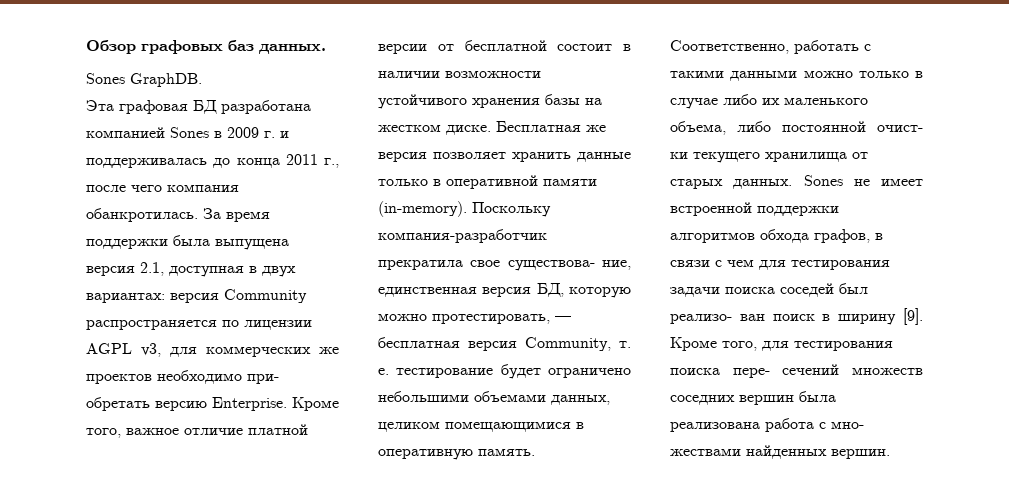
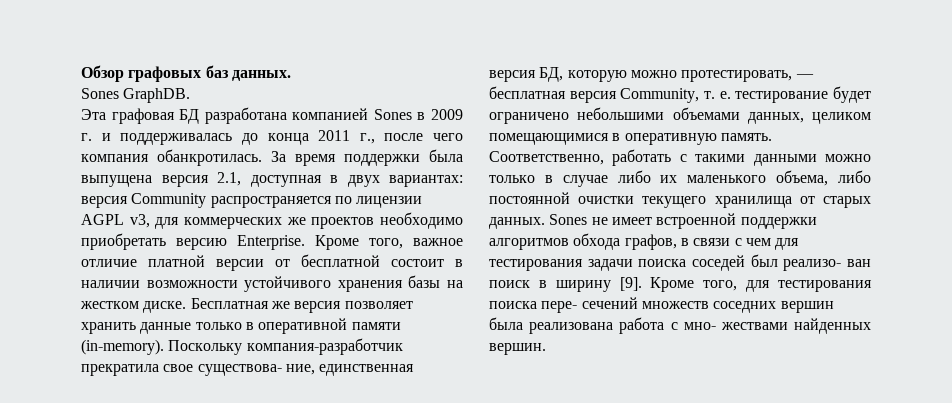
[247,374,279,384] [86,397,150,411] при- обретать -> [81,233,166,250] приобретать
[877,125,923,132] [670,152,688,159] очист- ки -> [578,196,635,204] очистки

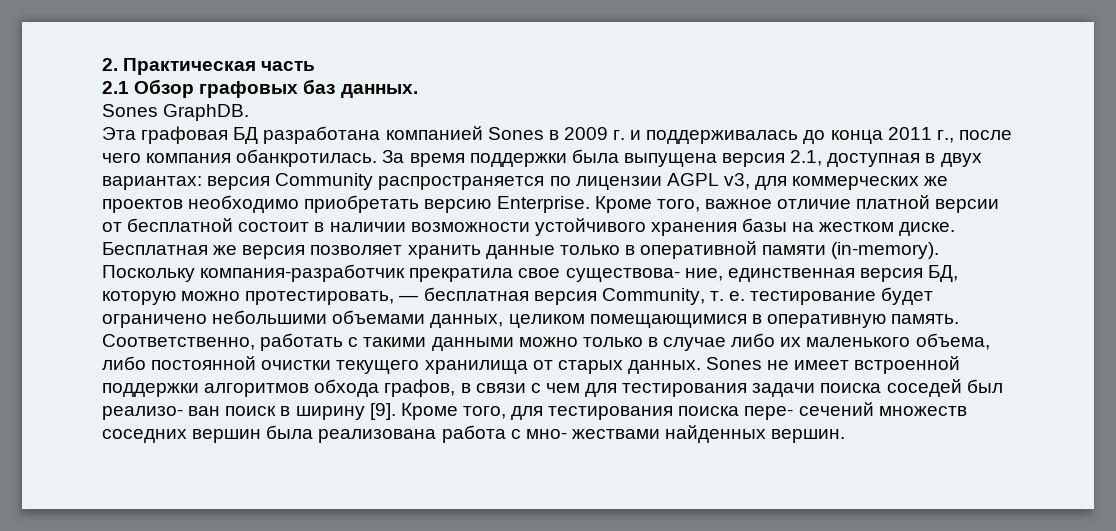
(81, 73) none -> [102,58,316,75] [102,81,129,94] 2. Практическая часть // 2.1

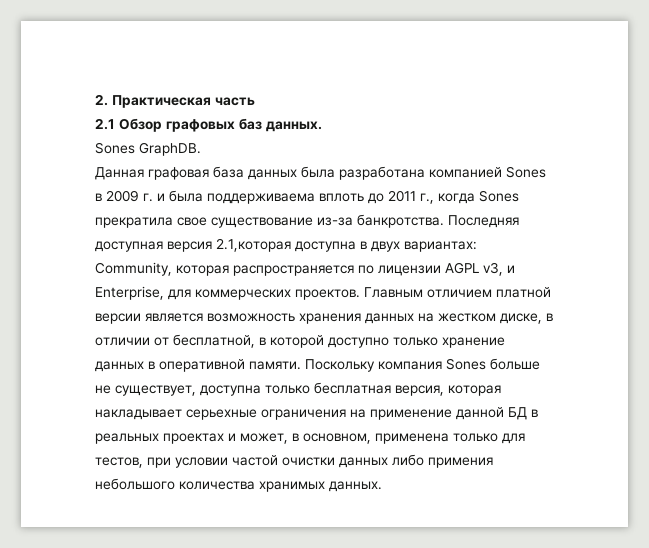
[102,126,259,144] Эта графовая БД -> [95,166,335,180] Данная графовая база данных была
[646,127,1012,144] [102,149,921,167] поддерживалась до конца 2011 г., после чего компания обанкротилась. За время поддержки была выпущена версия 2.1, доступная -> [169,190,519,204] [95,214,519,228] [95,238,356,252] была поддерживаема вплоть до 2011 г., когда Sones прекратила свое существование из-за банкротства. Последняя доступная версия 2.1,которая доступна
[207,173,374,190] версия Community -> [95,262,229,276] Community, которая
[755,176,949,190] [102,195,1000,213] [102,218,956,236] [102,241,940,259] [102,264,959,282] [102,287,934,305] [102,310,960,328] [102,333,990,351] [102,356,961,374] [102,379,1003,397] [102,402,967,420] [102,425,846,443] для коммерческих же проектов необходимо приобретать версию Enterprise. Кроме того, важное отличие платной версии от бесплатной состоит в наличии возможности устойчивого хранения базы на жестком диске. Бесплатная же версия позволяет хранить данные только в оперативной памяти (in-memory). Поскольку компания-разработчик прекратила свое существова- ние, единственная версия БД, которую можно протестировать, — бесплатная версия Сommunity, т. е. тестирование будет ограничено небольшими объемами данных, целиком помещающимися в оперативную память. Соответственно, работать с такими данными можно только в случае либо их маленького объема, либо постоянной очистки текущего хранилища от старых данных. Sones не имеет встроенной поддержки алгоритмов обхода графов, в связи с чем для тестирования задачи поиска соседей был реализо- ван поиск в ширину [9]. Кроме того, для тестирования поиска пере- сечений множеств соседних вершин была реализована работа с мно- жествами найденных вершин. -> [507,265,515,273] [95,286,551,300] [95,313,553,324] [95,334,505,348] [95,358,540,372] [95,382,501,396] [95,407,538,420] [95,433,525,444] [95,454,493,468] [95,478,382,492] и Enterprise, для коммерческих проектов. Главным отличием платной версии является возможность хранения данных на жестком диске, в отличии от бесплатной, в которой доступно только хранение данных в оперативной памяти. Поскольку компания Sones больше не существует, доступна только бесплатная версия, которая накладывает серьехные ограничения на применение данной БД в реальных проектах и может, в основном, применена только для тестов, при условии частой очистки данных либо примения небольшого количества хранимых данных.

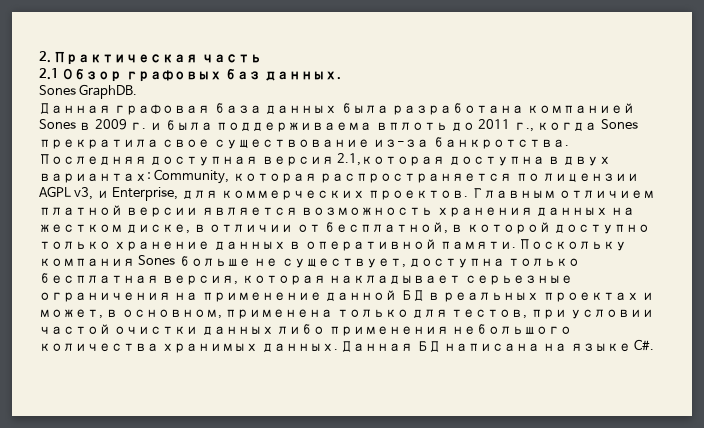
[186,409,257,420] серьехные -> [464,275,573,285] серьезные
[428,457,493,468] примения -> [328,326,449,336] применения
(382, 486) none -> [341,339,654,352] Данная БД написана на языке C#.

